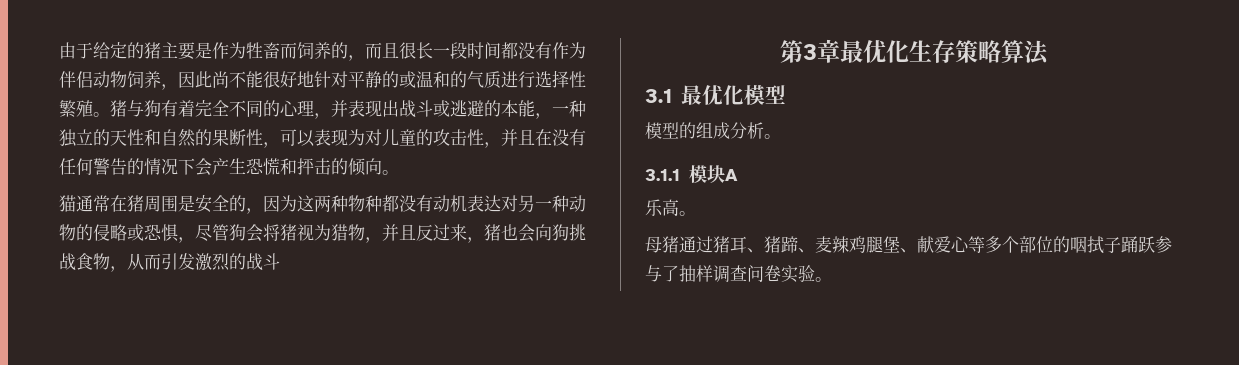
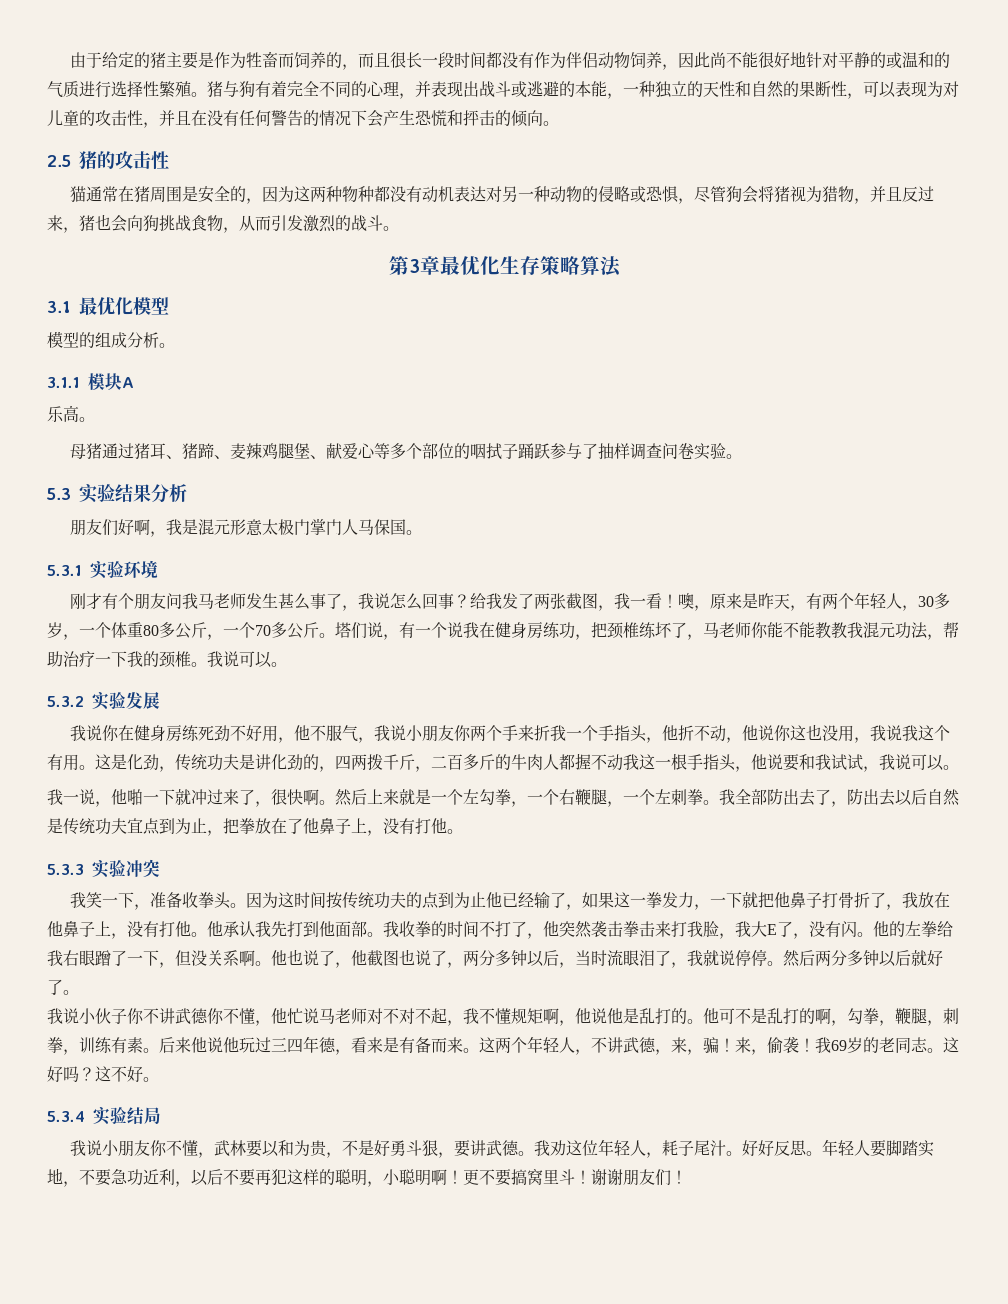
(399, 172) none -> [47,151,169,170] // 2.5猪的攻击性
(280, 261) none -> [383,226,399,231] 。
(832, 279) none -> [47,484,187,503] [69,518,422,537] [47,560,158,579] [69,592,950,611] [47,622,959,640] [47,651,287,668] [47,692,160,710] [69,724,950,743] [47,753,959,772] [47,788,960,807] [47,818,463,836] [47,859,160,878] [69,892,950,910] [47,921,953,939] [47,949,943,968] [47,979,79,995] [47,1008,959,1026] [47,1036,959,1055] [47,1066,159,1082] [47,1107,161,1125] [69,1139,934,1158] [47,1168,687,1187] // 5.3实验结果分析 // 朋友们好啊，我是混元形意太极门掌门人马保国。 // 5.3.1实验环境 // 刚才有个朋友问我马老师发生甚么事了，我说怎么回事？给我发了两张截图，我一看！噢，原来是昨天，有两个年轻人，30多岁，一个体重80多公斤，一个70多公斤。塔们说，有一个说我在健身房练功，把颈椎练坏了，马老师你能不能教教我混元功法，帮助治疗一下我的颈椎。我说可以。 // 5.3.2实验发展 // 我说你在健身房练死劲不好用，他不服气，我说小朋友你两个手来折我一个手指头，他折不动，他说你这也没用，我说我这个有用。这是化劲，传统功夫是讲化劲的，四两拨千斤，二百多斤的牛肉人都握不动我这一根手指头，他说要和我试试，我说可以。 // 我一说，他啪一下就冲过来了，很快啊。然后上来就是一个左勾拳，一个右鞭腿，一个左刺拳。我全部防出去了，防出去以后自然是传统功夫宜点到为止，把拳放在了他鼻子上，没有打他。 // 5.3.3实验冲突 // 我笑一下，准备收拳头。因为这时间按传统功夫的点到为止他已经输了，如果这一拳发力，一下就把他鼻子打骨折了，我放在他鼻子上，没有打他。他承认我先打到他面部。我收拳的时间不打了，他突然袭击拳击来打我脸，我大E了，没有闪。他的左拳给我右眼蹭了一下，但没关系啊。他也说了，他截图也说了，两分多钟以后，当时流眼泪了，我就说停停。然后两分多钟以后就好了。 // 我说小伙子你不讲武德你不懂，他忙说马老师对不对不起，我不懂规矩啊，他说他是乱打的。他可不是乱打的啊，勾拳，鞭腿，刺拳，训练有素。后来他说他玩过三四年德，看来是有备而来。这两个年轻人，不讲武德，来，骗！来，偷袭！我69岁的老同志。这好吗？这不好。 // 5.3.4实验结局 // 我说小朋友你不懂，武林要以和为贵，不是好勇斗狠，要讲武德。我劝这位年轻人，耗子尾汁。好好反思。年轻人要脚踏实地，不要急功近利，以后不要再犯这样的聪明，小聪明啊！更不要搞窝里斗！谢谢朋友们！

